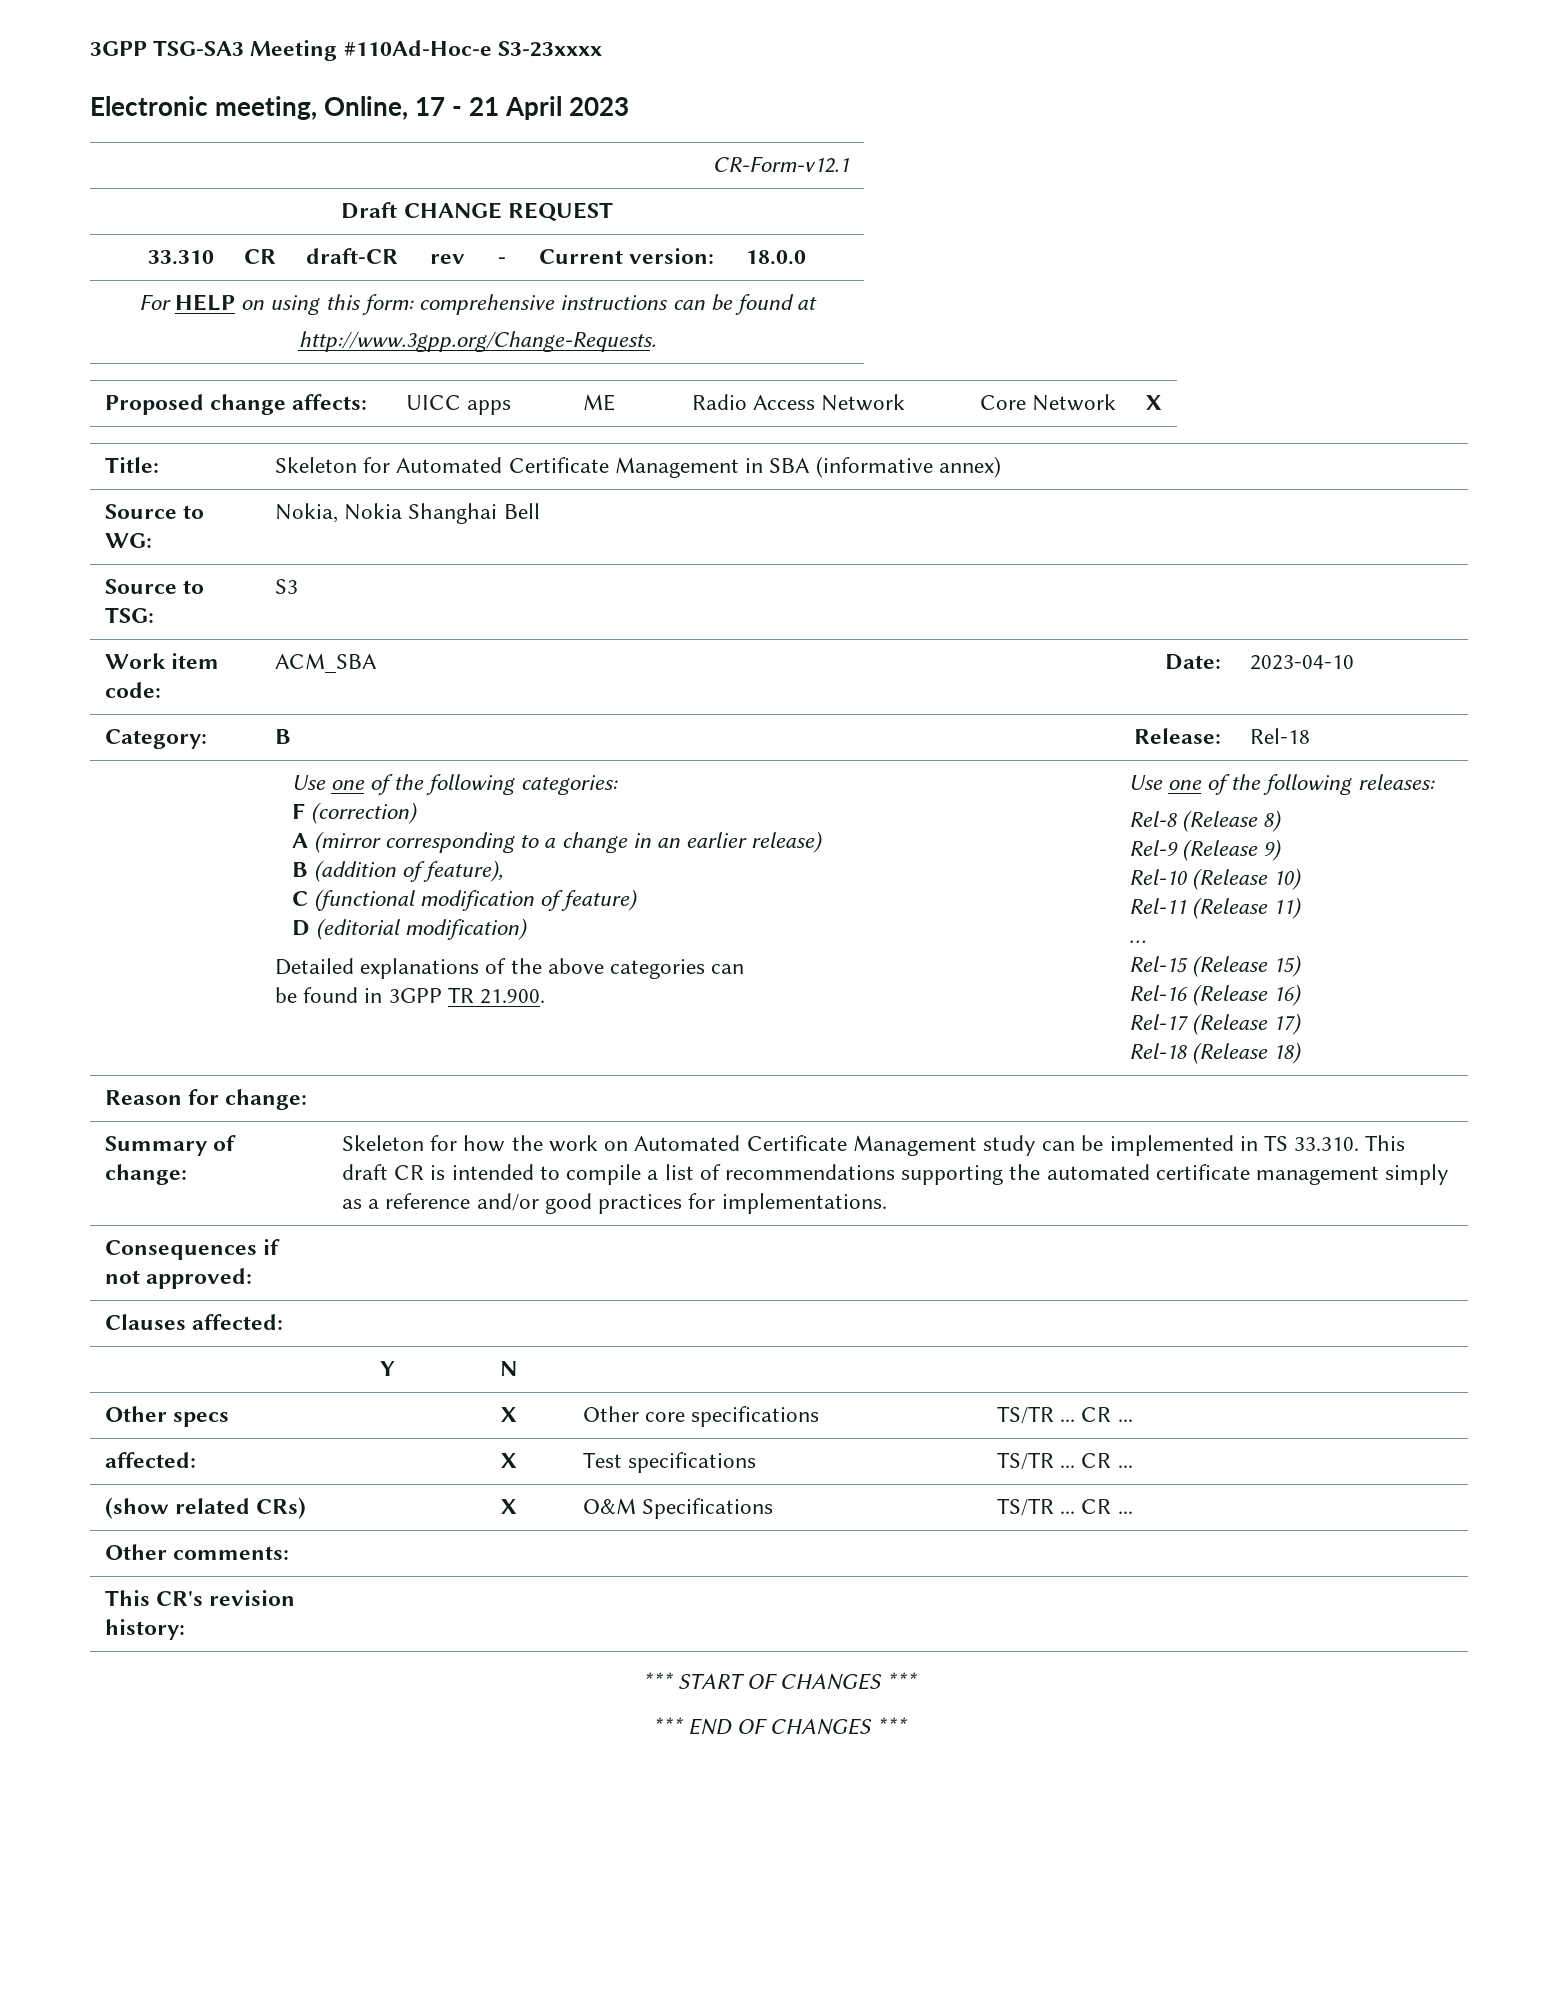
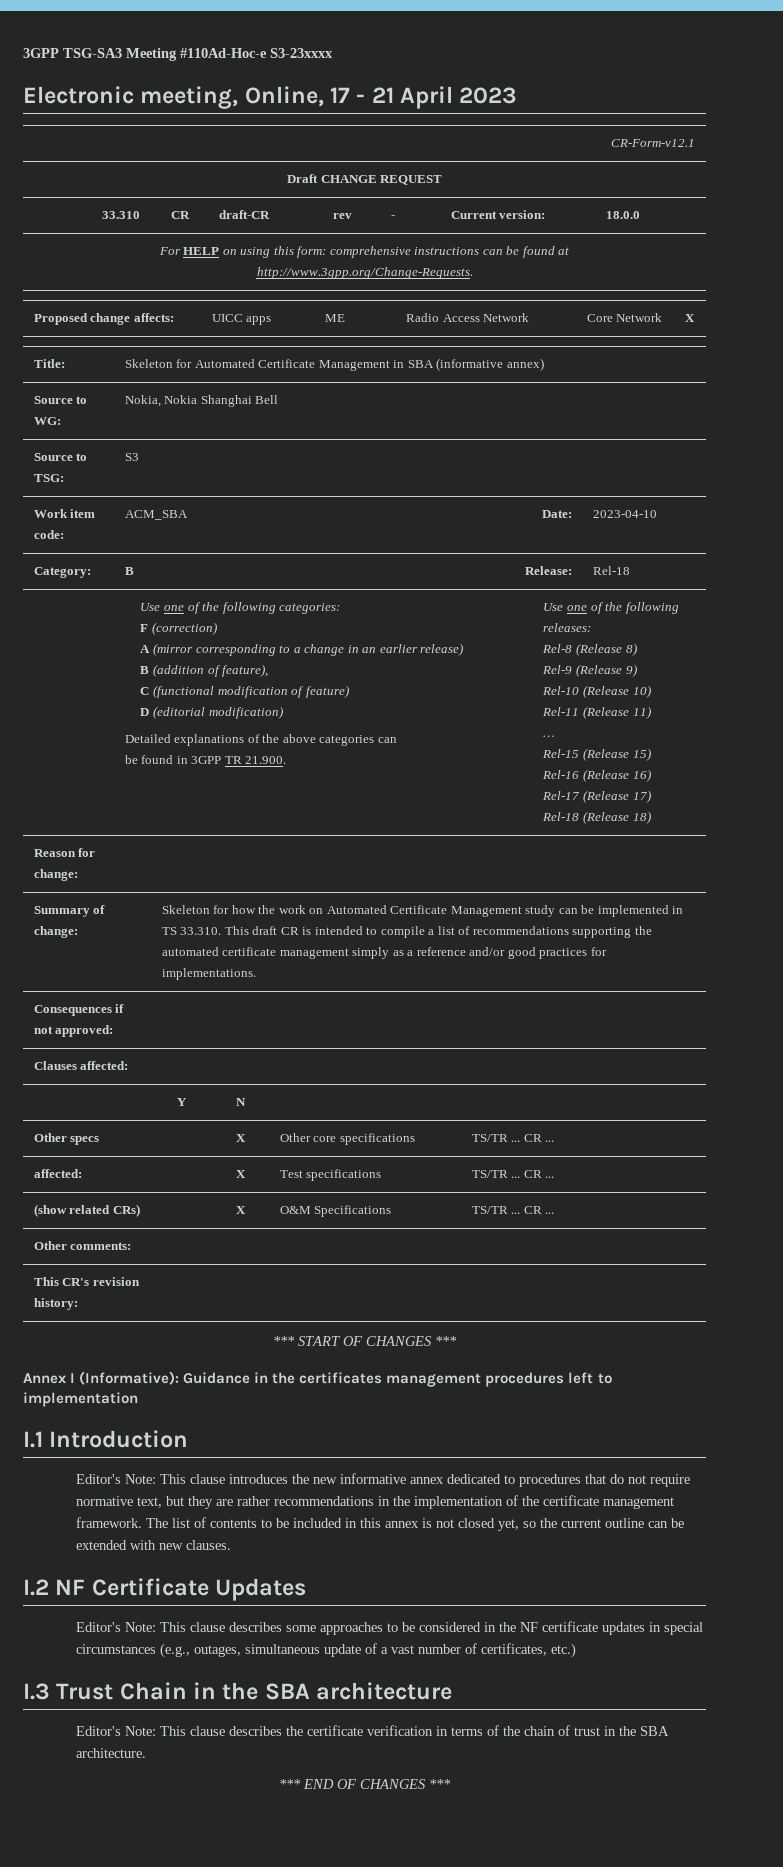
(919, 1680) none -> [23,1371,612,1387] [23,1392,138,1407] [23,1430,189,1448] [75,1473,690,1487] [75,1495,674,1509] [75,1517,684,1531] [75,1540,231,1550] [23,1578,307,1601] [75,1621,703,1635] [75,1643,576,1658] [23,1682,453,1700] [75,1725,669,1736] [75,1748,146,1758] // Annex I (Informative): Guidance in the certificates management procedures left to implementation // I.1 Introduction // Editor's Note: This clause introduces the new informative annex dedicated to procedures that do not require normative text, but they are rather recommendations in the implementation of the certificate management framework. The list of contents to be included in this annex is not closed yet, so the current outline can be extended with new clauses. // I.2 NF Certificate Updates // Editor's Note: This clause describes some approaches to be considered in the NF certificate updates in special circumstances (e.g., outages, simultaneous update of a vast number of certificates, etc.) // I.3 Trust Chain in the SBA architecture // Editor's Note: This clause describes the certificate verification in terms of the chain of trust in the SBA architecture.

